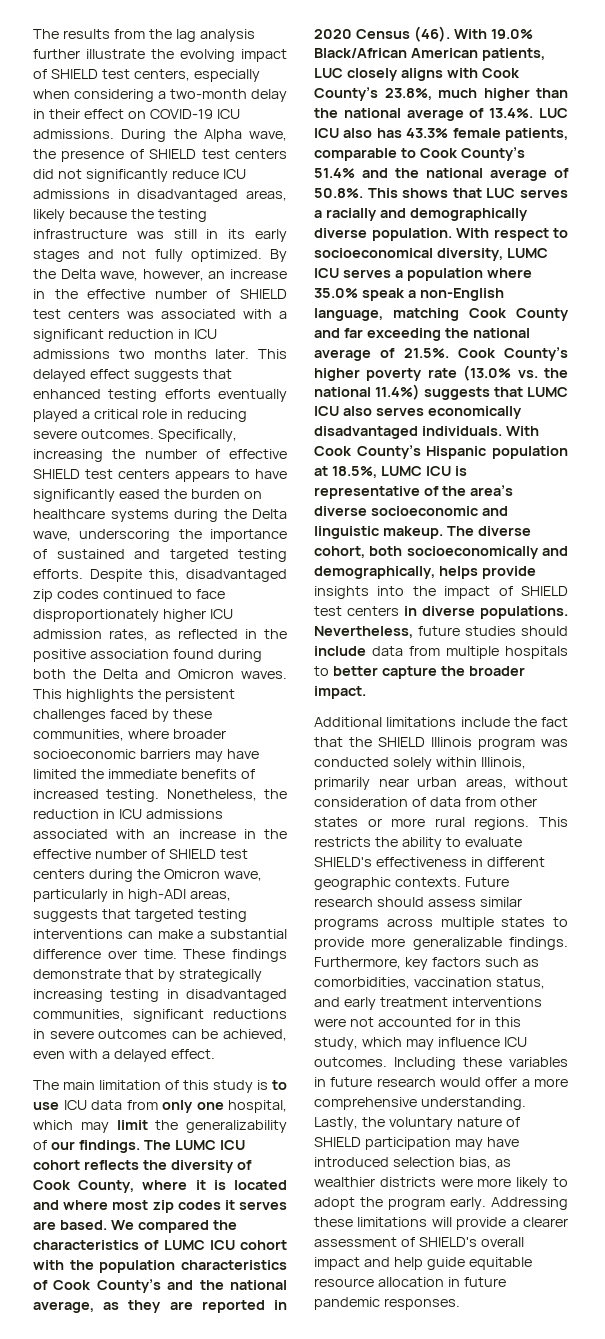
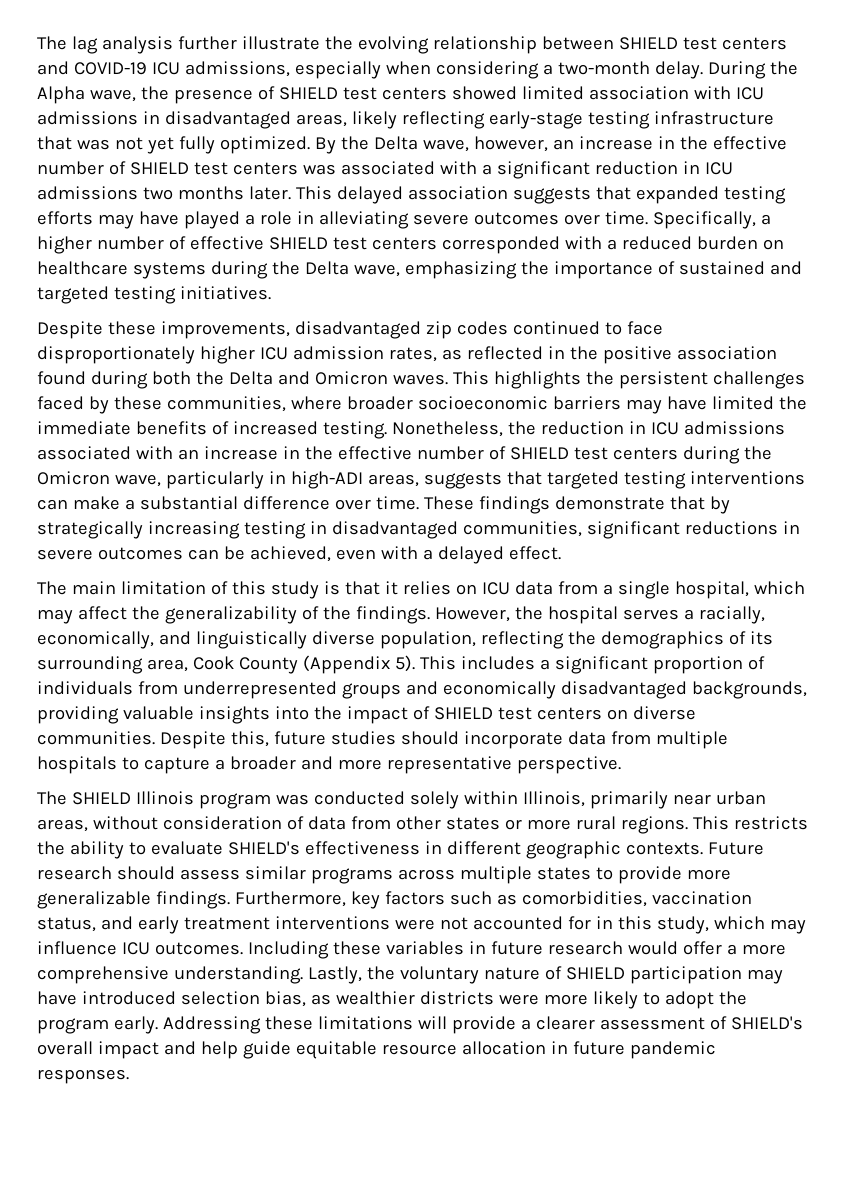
[33,29,172,39] The results from the -> [37,36,67,50] The
[241,49,287,62] [33,69,190,81] impact of SHIELD test centers, -> [432,36,787,54] [37,61,290,77] relationship between SHIELD test centers and COVID-19 ICU admissions,
[251,89,287,102] [33,109,240,119] [33,129,114,139] delay in their effect on COVID-19 ICU admissions. -> [654,61,703,79] delay.
[33,169,219,182] did not significantly reduce -> [451,86,731,100] showed limited association with
[68,209,207,222] [33,229,288,242] [33,249,147,262] because the testing infrastructure was still in its early stages and not -> [401,111,774,129] [37,136,174,154] reflecting early-stage testing infrastructure that was not yet
[89,369,232,382] [33,389,101,399] effect suggests that enhanced -> [407,186,719,204] association suggests that expanded
[218,389,287,402] eventually -> [97,211,179,229] may have
[93,409,138,419] critical -> (255, 219) none
[186,409,247,422] [33,429,237,442] [33,449,136,462] reducing severe outcomes. Specifically, increasing the -> [318,211,771,229] [37,236,92,254] alleviating severe outcomes over time. Specifically, a higher
[175,469,287,482] [33,489,187,502] appears to have significantly eased the -> [441,236,692,254] corresponded with a reduced
[79,529,171,542] underscoring -> [404,261,517,279] emphasizing
[33,569,179,582] efforts. Despite this, -> [179,286,271,300] [37,321,290,339] initiatives. // Despite these improvements,
[272,1080,287,1090] [33,1102,59,1110] to use -> [344,581,477,595] that it relies on
[162,1100,224,1113] only one -> [602,581,670,599] a single
[116,1120,148,1130] limit -> [77,606,127,620] affect
[50,1140,245,1153] [33,1160,252,1173] [33,1180,287,1193] [33,1200,287,1213] [33,1220,237,1233] [33,1240,287,1250] [33,1260,287,1273] [33,1279,287,1293] [33,1300,287,1313] [314,26,533,42] [314,48,545,61] [314,68,520,81] [314,87,568,101] [314,108,568,121] [314,128,568,141] [314,147,525,161] [314,168,569,181] [314,188,568,198] [314,208,528,221] [314,228,568,241] [314,248,548,261] [314,268,532,281] [314,288,504,301] [314,308,569,321] [314,328,530,341] [314,347,568,361] [314,365,568,381] [314,384,568,400] [314,406,522,419] [314,426,539,439] [314,445,568,459] [314,466,467,478] [314,485,513,499] [314,506,508,516] [314,526,531,539] [314,546,568,559] [314,566,536,579] our findings. The LUMC ICU cohort reflects the diversity of Cook County, where it is located and where most zip codes it serves are based. We compared the characteristics of LUMC ICU cohort with the population characteristics of Cook County’s and the national average, as they are reported in 2020 Census (46). With 19.0% Black/African American patients, LUC closely aligns with Cook County’s 23.8%, much higher than the national average of 13.4%. LUC ICU also has 43.3% female patients, comparable to Cook County’s 51.4% and the national average of 50.8%. This shows that LUC serves a racially and demographically diverse population. With respect to socioeconomical diversity, LUMC ICU serves a population where 35.0% speak a non-English language, matching Cook County and far exceeding the national average of 21.5%. Cook County’s higher poverty rate (13.0% vs. the national 11.4%) suggests that LUMC ICU also serves economically disadvantaged individuals. With Cook County’s Hispanic population at 18.5%, LUMC ICU is representative of the area’s diverse socioeconomic and linguistic makeup. The diverse cohort, both socioeconomically and demographically, helps provide -> [322,606,765,624] [37,631,773,649] [37,655,765,674] [37,681,807,699] [37,706,194,724] the findings. However, the hospital serves a racially, economically, and linguistically diverse population, reflecting the demographics of its surrounding area, Cook County (Appendix 5). This includes a significant proportion of individuals from underrepresented groups and economically disadvantaged backgrounds, providing valuable
[404,606,568,619] [314,626,413,638] in diverse populations. Nevertheless, -> [606,706,696,720] [37,731,269,749] on diverse communities. Despite this,
[314,646,366,656] include -> [463,731,563,749] incorporate
[332,666,525,679] [314,686,366,699] [314,717,568,727] [314,737,372,747] better capture the broader impact. // Additional limitations include the fact that the -> [143,756,621,774] [37,791,67,805] capture a broader and more representative perspective. // The

